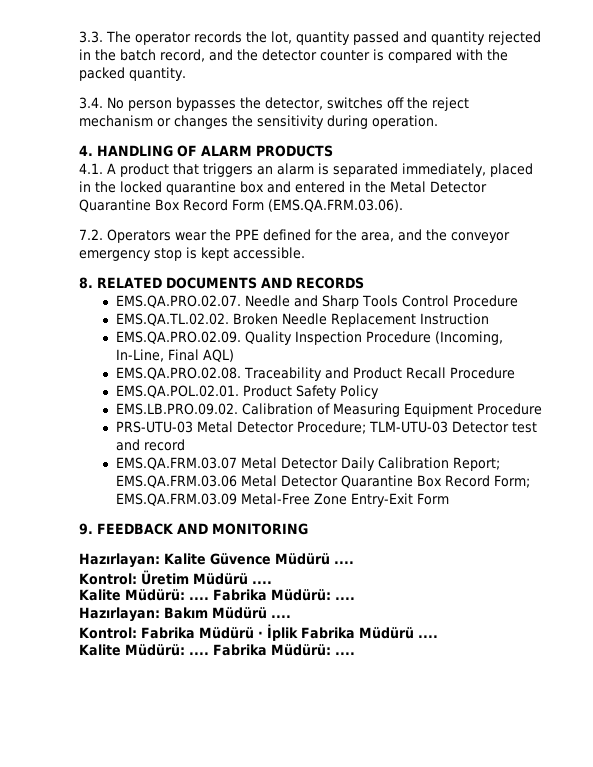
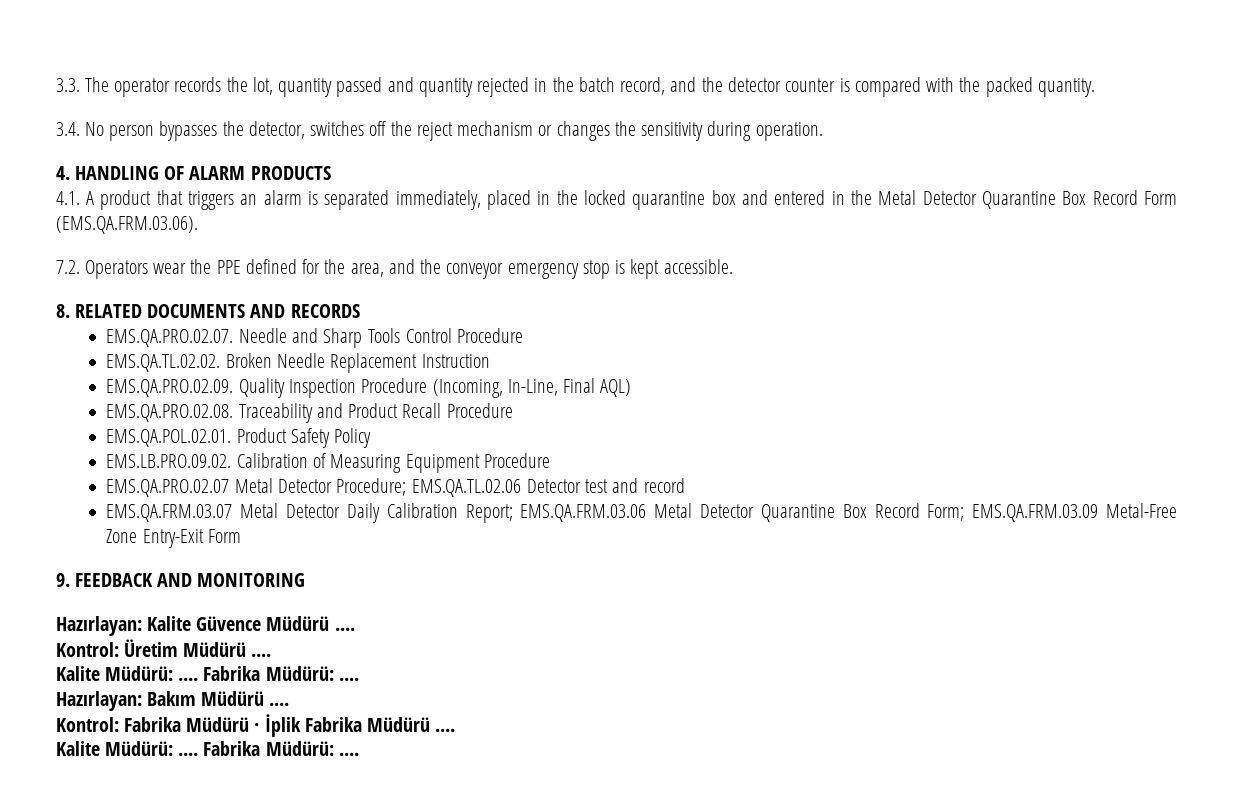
[115,421,193,433] PRS-UTU-03 -> [106,479,230,497] EMS.QA.PRO.02.07
[368,421,448,433] TLM-UTU-03 -> [411,479,522,497] EMS.QA.TL.02.06

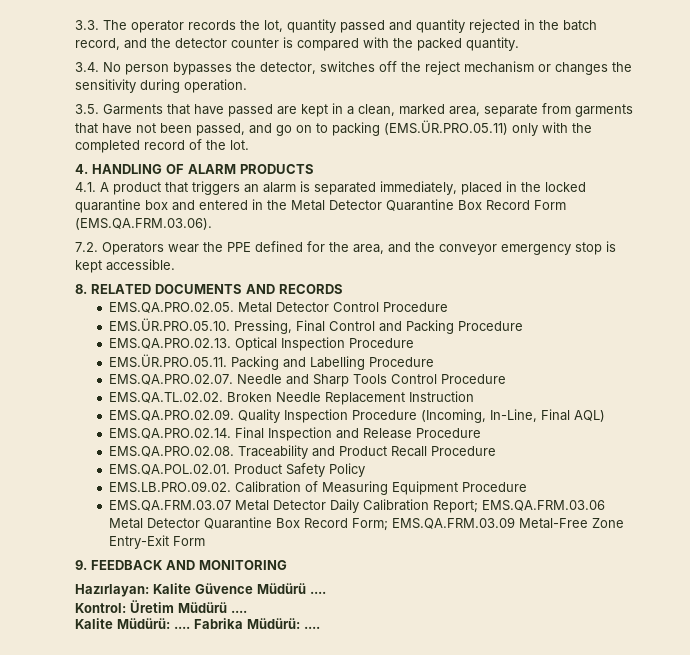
(823, 131) none -> [74,103,633,117] [74,120,592,136] [74,139,249,153] // 3.5. Garments that have passed are kept in a clean, marked area, separate from garments that have not been passed, and go on to packing (EMS.ÜR.PRO.05.11) only with the completed record of the lot.
(360, 311) none -> [108,302,448,313] [108,318,523,334] [108,337,414,351] [108,354,434,370] // EMS.QA.PRO.02.05. Metal Detector Control Procedure // EMS.ÜR.PRO.05.10. Pressing, Final Control and Packing Procedure // EMS.QA.PRO.02.13. Optical Inspection Procedure // EMS.ÜR.PRO.05.11. Packing and Labelling Procedure
(632, 388) none -> [108,427,481,441] // EMS.QA.PRO.02.14. Final Inspection and Release Procedure
[106,478,685,497] // EMS.QA.PRO.02.07 Metal Detector Procedure; EMS.QA.TL.02.06 Detector test and record -> (527, 487) none
[55,691,290,711] [55,714,456,737] [55,741,359,756] // Hazırlayan: Bakım Müdürü .... // Kontrol: Fabrika Müdürü · İplik Fabrika Müdürü .... // Kalite Müdürü: .... Fabrika Müdürü: .... -> (320, 627) none

